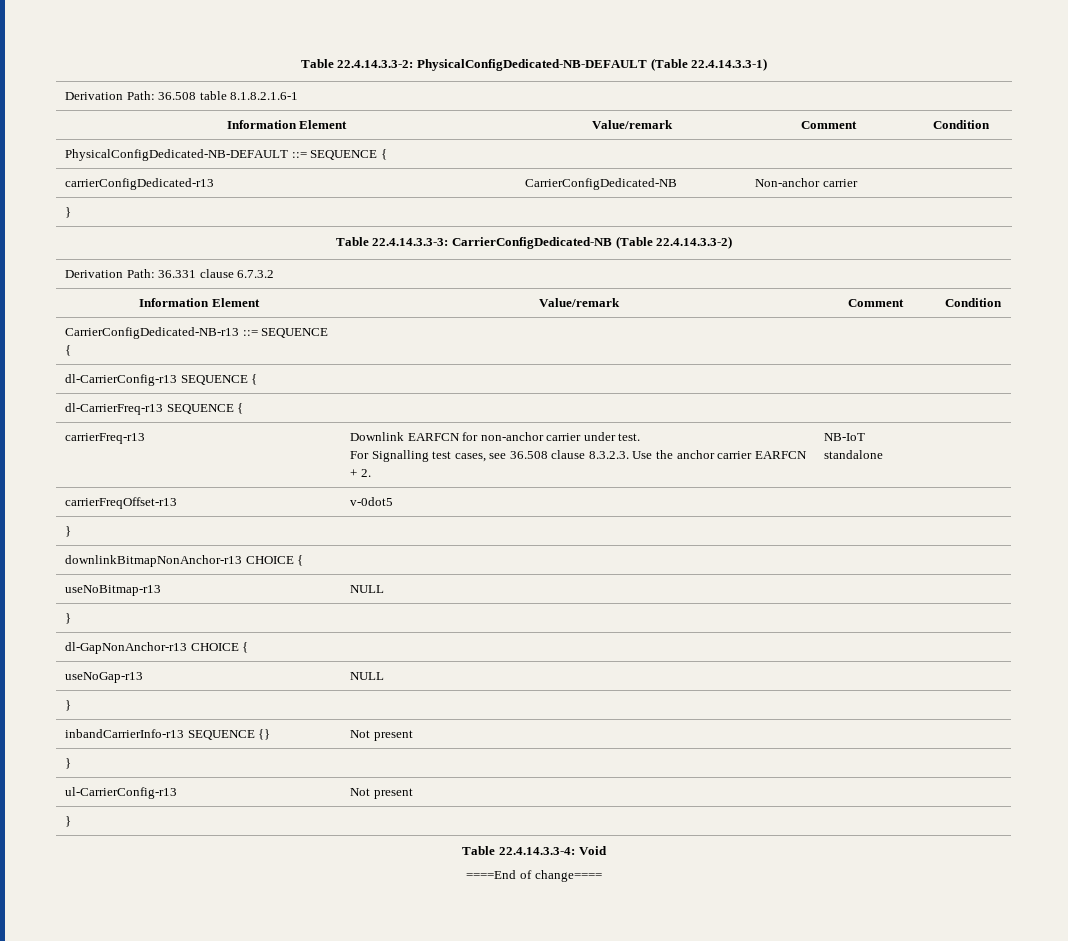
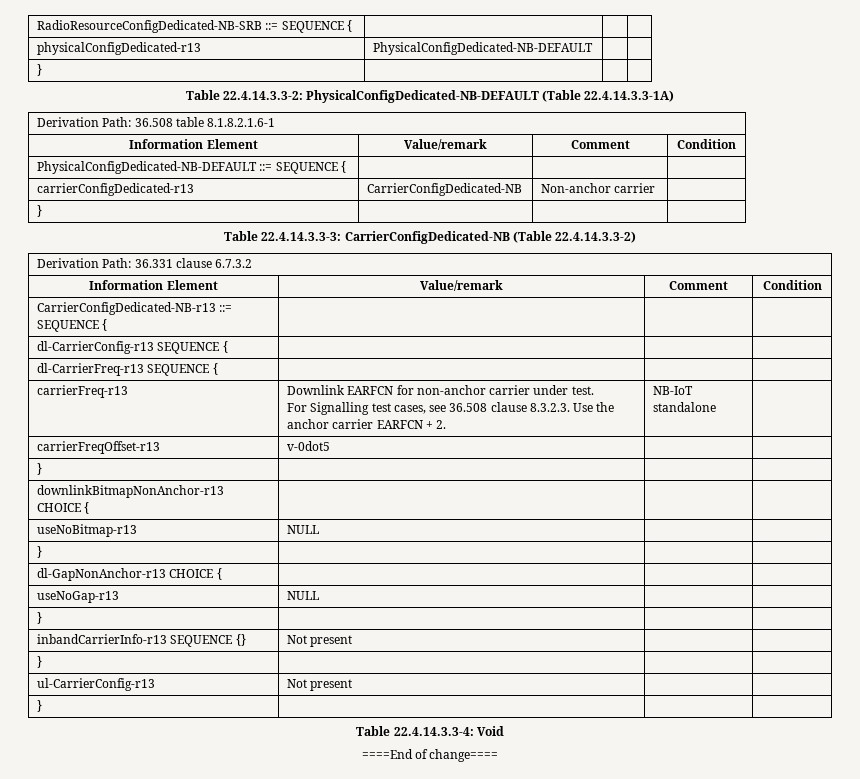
(300, 63) none -> [37,20,352,33] [37,42,202,55] [373,42,594,55] [37,64,43,76] RadioResourceConfigDedicated-NB-SRB ::= SEQUENCE { | | | // physicalConfigDedicated-r13 | PhysicalConfigDedicated-NB-DEFAULT | | // } | | | //
[691,58,768,71] 22.4.14.3.3-1) -> [584,90,675,102] 22.4.14.3.3-1A)

